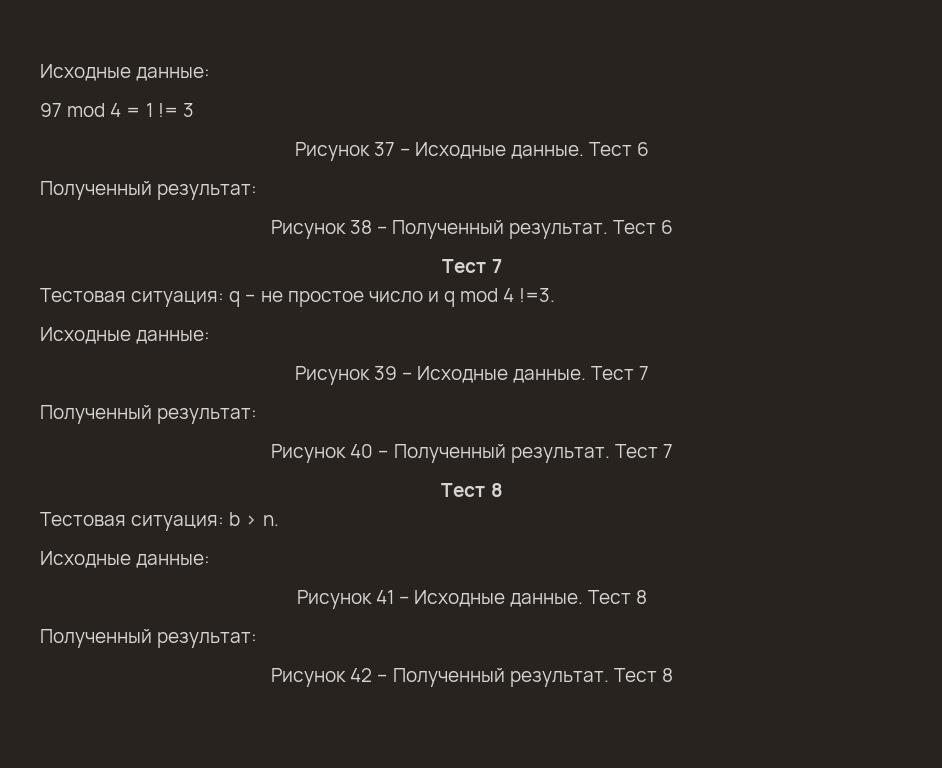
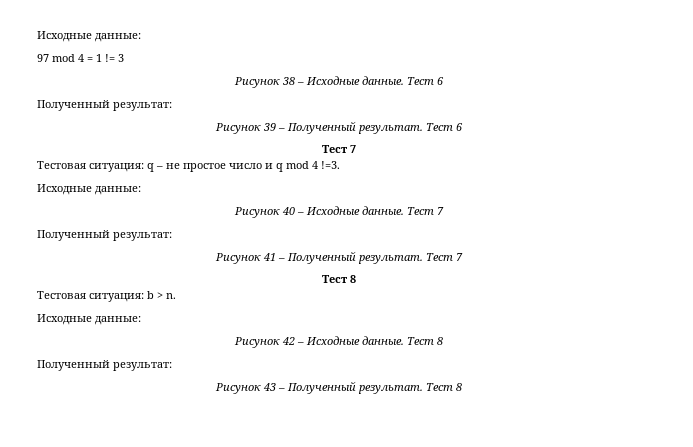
[373,142,395,156] 37 -> [281,77,295,85] 38
[349,220,372,234] 38 -> [262,123,276,131] 39
[373,366,397,380] 39 -> [281,207,295,215] 40
[350,444,374,458] 40 -> [262,253,276,261] 41
[375,590,394,604] 41 -> [281,337,295,345] 42
[350,668,373,682] 42 -> [262,383,276,391] 43

